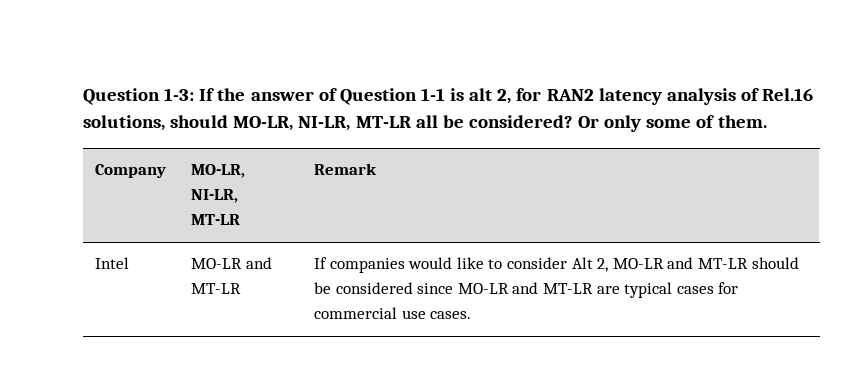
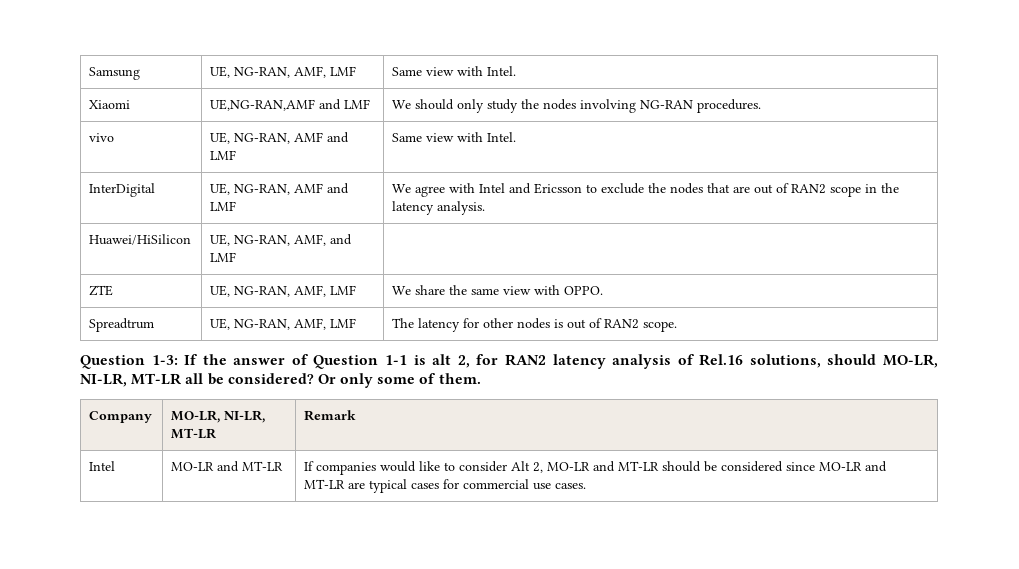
(83, 96) none -> [89,67,141,80] [210,66,357,78] [392,66,517,76] [89,100,131,109] [210,99,371,111] [392,99,762,113] [89,133,115,142] [210,132,350,144] [210,150,237,160] [392,132,517,142] [89,183,156,197] [210,183,350,195] [210,201,237,211] [392,183,900,197] [392,201,486,215] [89,234,192,245] [210,234,353,246] [210,252,237,262] [89,285,114,296] [210,285,357,297] [392,285,604,295] [89,318,155,332] [210,318,357,330] [392,318,678,332] Samsung | UE, NG-RAN, AMF, LMF | Same view with Intel. // Xiaomi | UE,NG-RAN,AMF and LMF | We should only study the nodes involving NG-RAN procedures. // vivo | UE, NG-RAN, AMF and LMF | Same view with Intel. // InterDigital | UE, NG-RAN, AMF and LMF | We agree with Intel and Ericsson to exclude the nodes that are out of RAN2 scope in the latency analysis. // Huawei/HiSilicon | UE, NG-RAN, AMF, and LMF | // ZTE | UE, NG-RAN, AMF, LMF | We share the same view with OPPO. // Spreadtrum | UE, NG-RAN, AMF, LMF | The latency for other nodes is out of RAN2 scope. //

